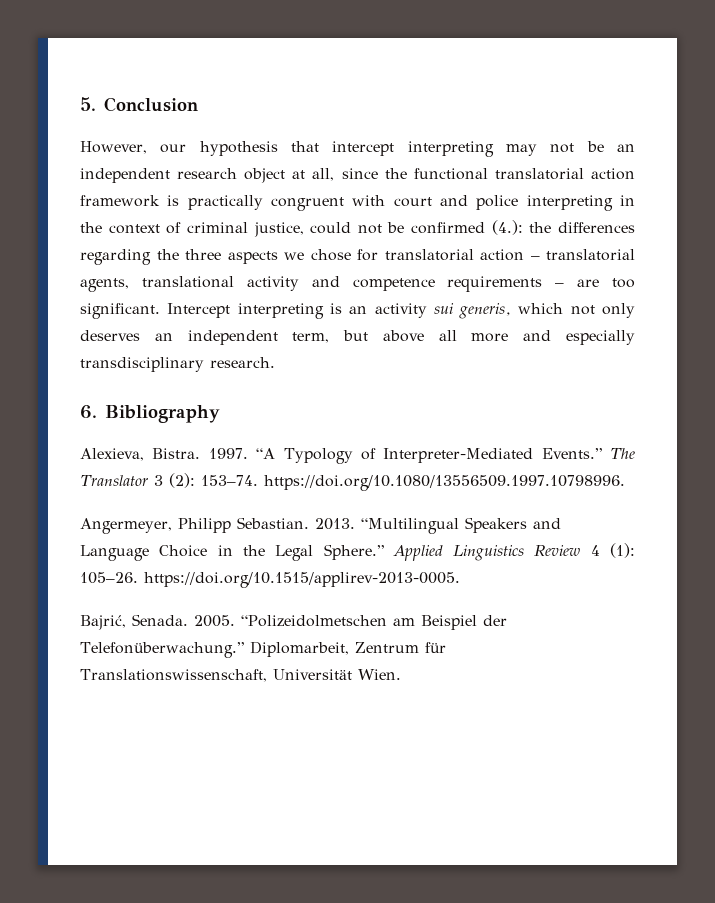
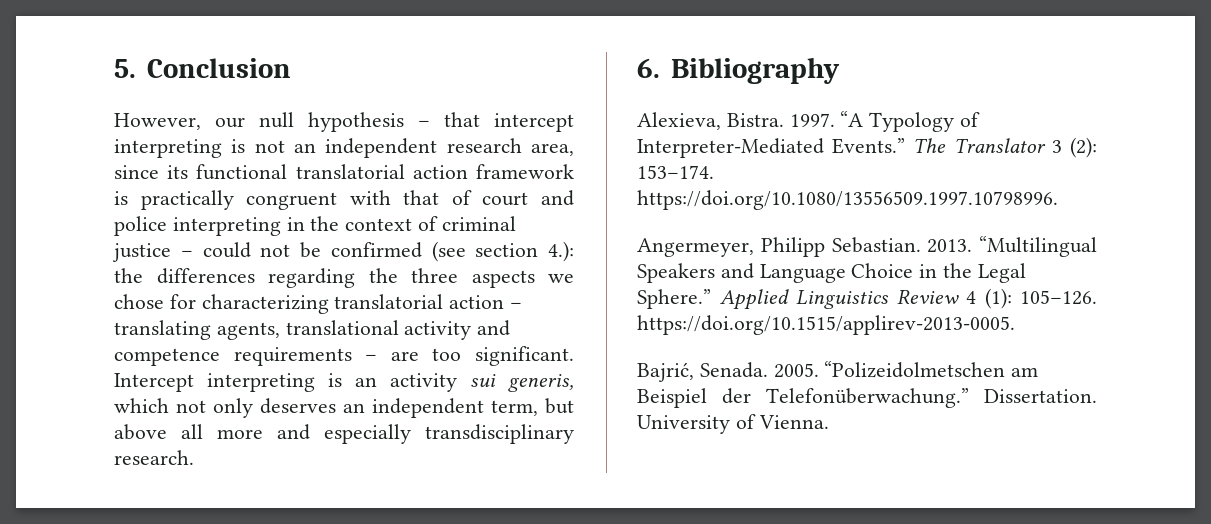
[199,141,635,157] [80,168,407,183] hypothesis that intercept interpreting may not be an independent research object at all, since the -> [259,112,574,132] [114,138,574,158] [114,165,189,179] null hypothesis – that intercept interpreting is not an independent research area, since its
(386, 200) none -> [403,190,472,205] that of
[253,222,304,237] justice, -> [112,243,193,262] justice –
[491,220,523,235] (4.): -> [431,241,574,262] (see section 4.):
(378, 255) none -> [201,294,329,314] characterizing
[546,249,635,261] translatorial -> [114,320,211,340] translating
[200,475,258,486] 153–74. -> [637,165,714,179] 153–174.
[80,572,138,584] 105–26. -> [1020,290,1097,305] 105–126.
[249,641,446,657] [80,669,401,682] Diplomarbeit, Zentrum für Translationswissenschaft, Universität Wien. -> [984,389,1097,403] [637,414,829,434] Dissertation. University of Vienna.

